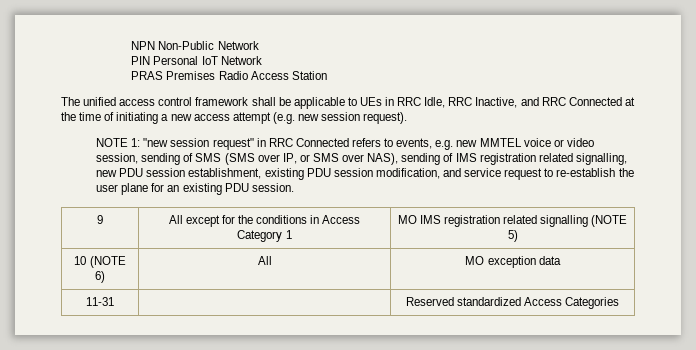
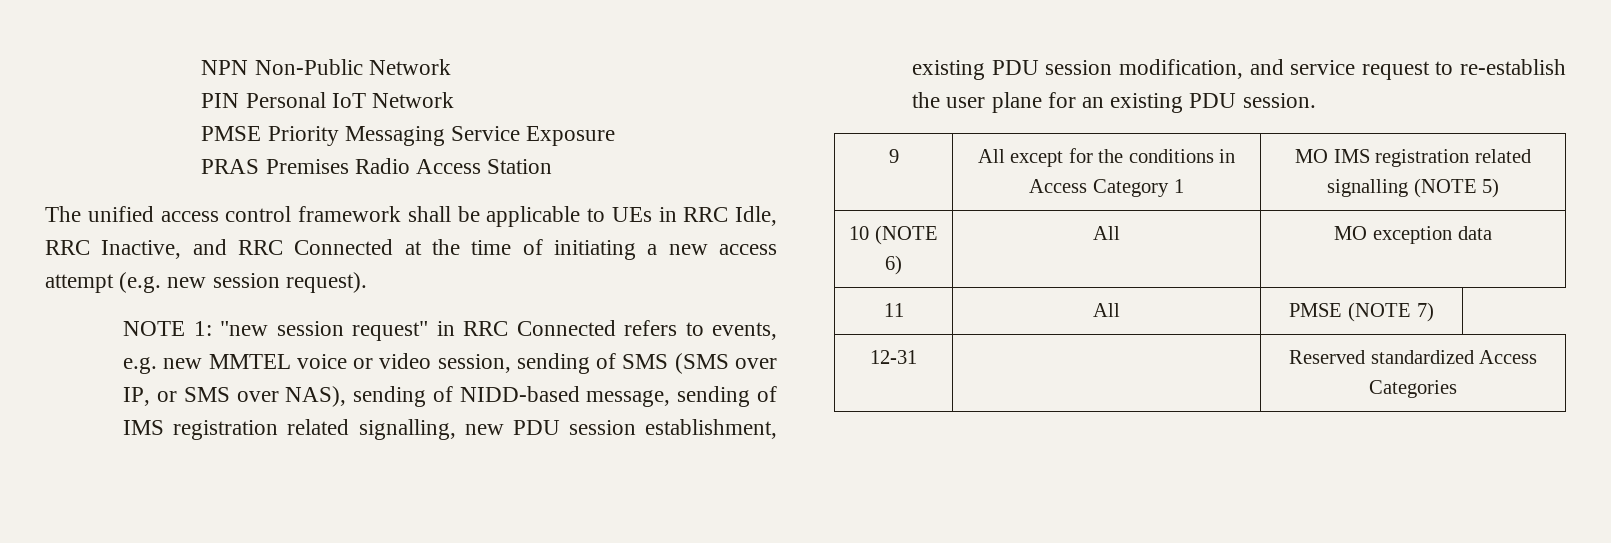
(262, 60) none -> [201,126,616,146] // PMSE Priority Messaging Service Exposure
(454, 157) none -> [459,386,777,407] NIDD-based message, sending of
[86,297,114,306] 11-31 -> [883,303,904,317] [1093,303,1120,317] [1289,302,1434,322] [870,350,917,364] 11 | All | PMSE (NOTE 7) // 12-31

